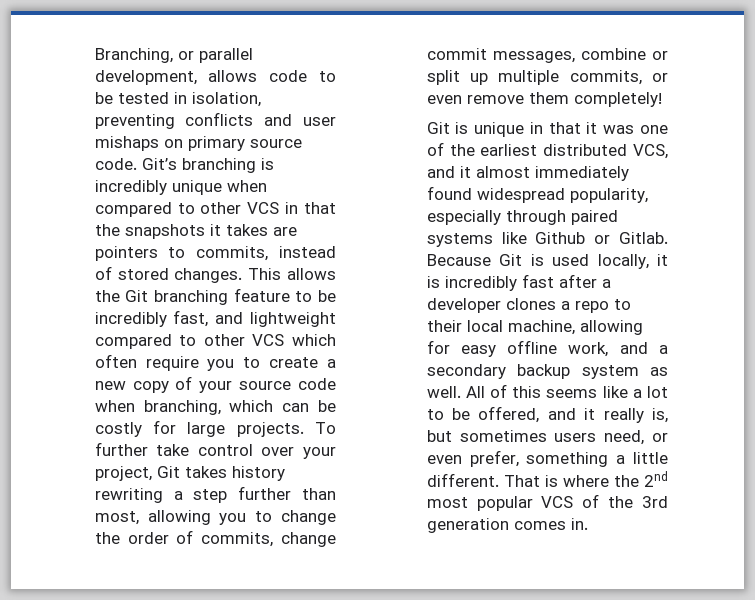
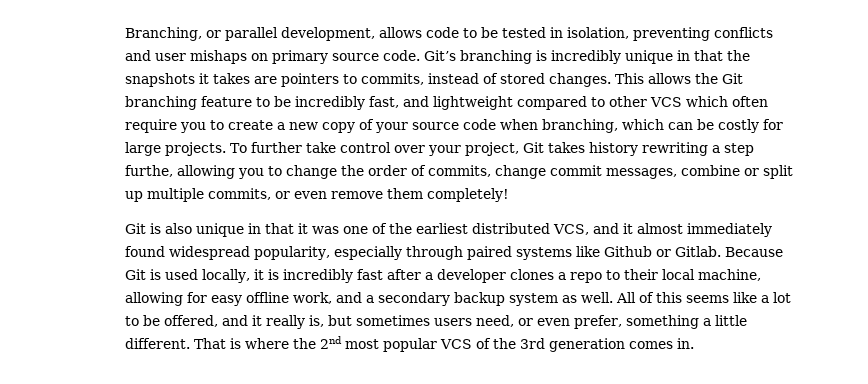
[226,180,267,192] [94,202,280,217] when compared to other VCS -> (673, 57) none
[238,486,336,500] [94,511,139,525] further than most, -> [124,165,173,177] furthe,
(469, 128) none -> [164,223,192,234] also

